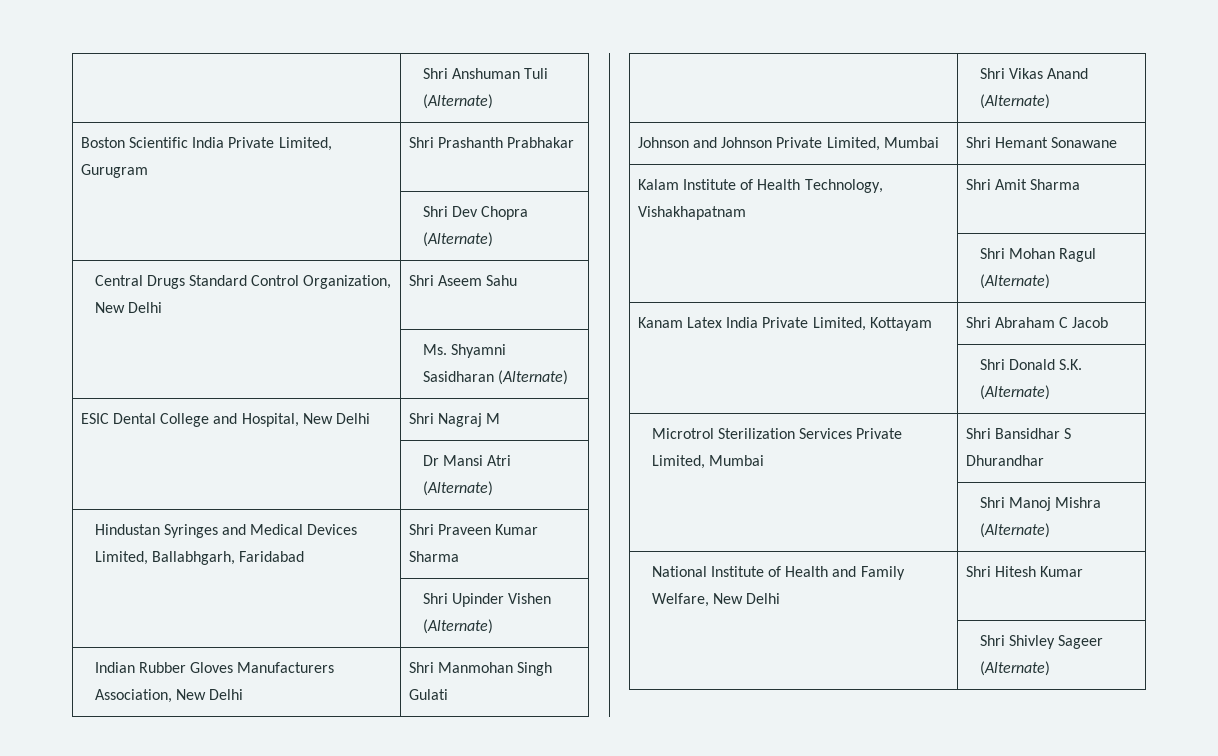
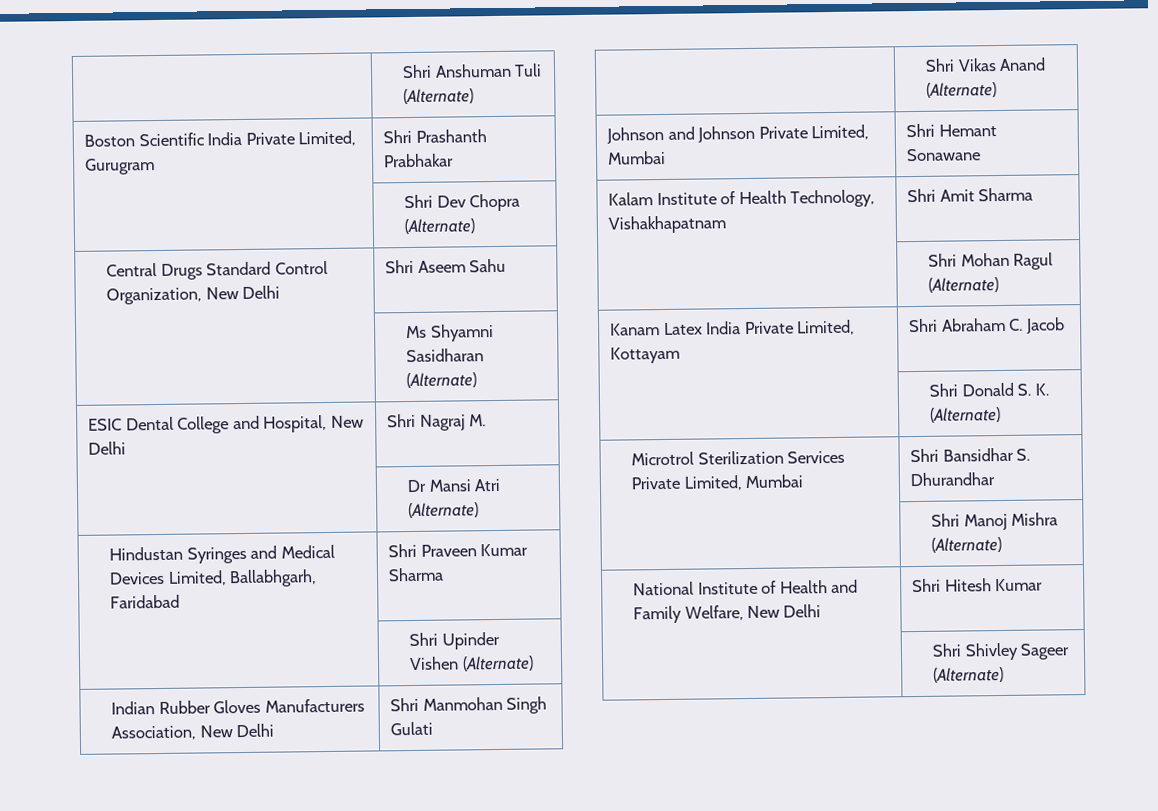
[422,344,447,355] Ms. -> [406,325,428,339] Ms
[486,413,501,424] M -> [469,414,487,427] M.
[1059,317,1069,328] C -> [1009,318,1024,331] C.
[1058,359,1082,370] S.K. -> [1017,383,1049,396] S. K.
[1064,428,1072,439] S -> [1016,448,1031,461] S.

